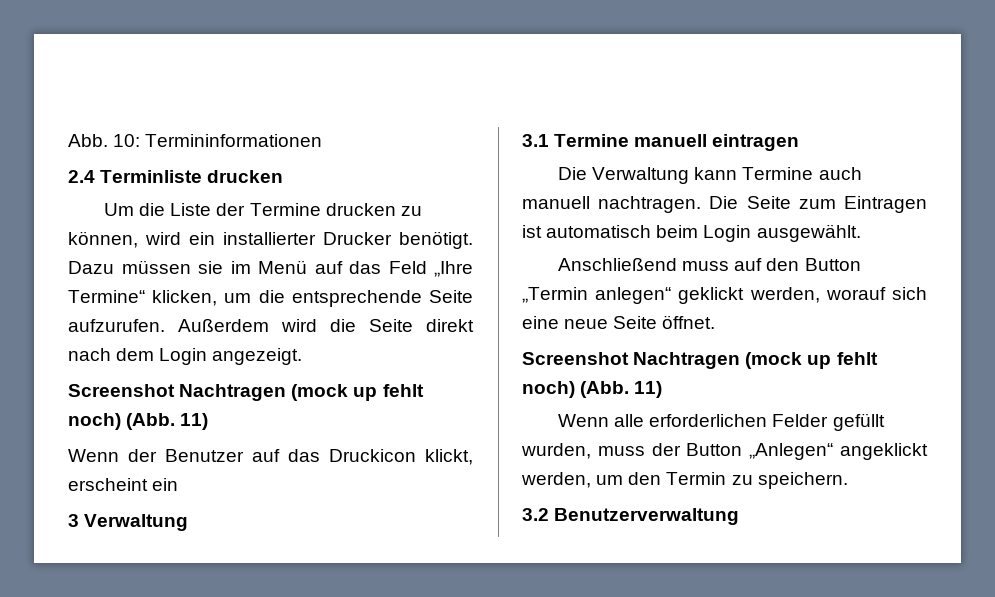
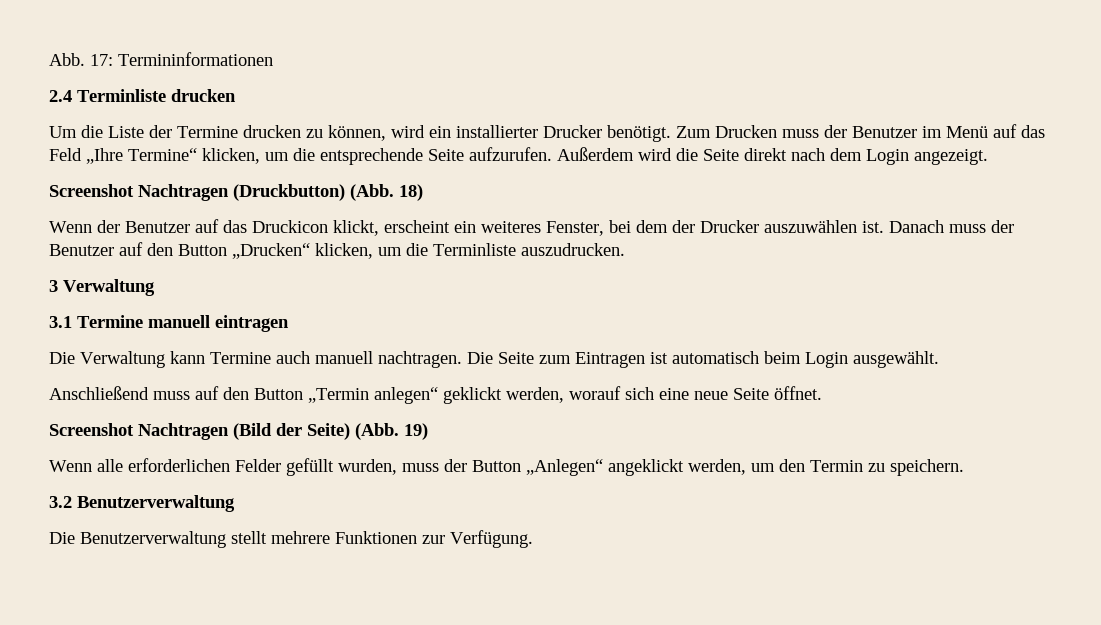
[113,134,141,147] 10: -> [90,54,113,66] 17:
[68,260,223,274] Dazu müssen sie -> [676,125,917,138] Zum Drucken muss der Benutzer
[291,384,424,401] [68,413,209,430] (mock up fehlt noch) (Abb. 11) -> [233,184,423,201] (Druckbutton) (Abb. 18)
(179, 484) none -> [481,220,1014,236] [49,242,625,259] weiteres Fenster, bei dem der Drucker auszuwählen ist. Danach muss der Benutzer auf den Button „Drucken“ klicken, um die Terminliste auszudrucken.
[745,352,878,369] [522,381,663,398] (mock up fehlt noch) (Abb. 11) -> [233,423,428,440] (Bild der Seite) (Abb. 19)
(740, 516) none -> [49,530,533,548] // Die Benutzerverwaltung stellt mehrere Funktionen zur Verfügung.

